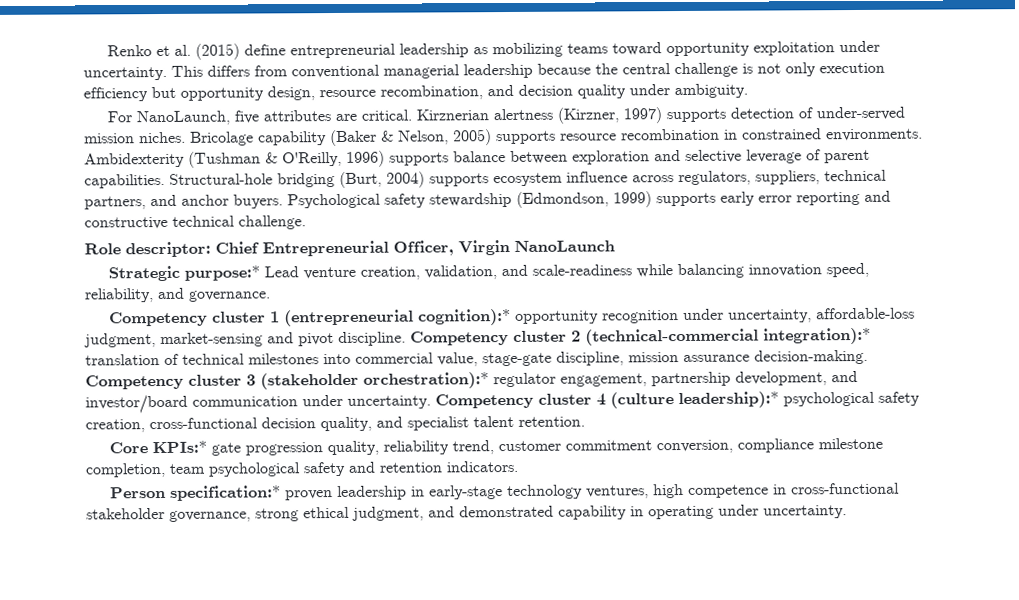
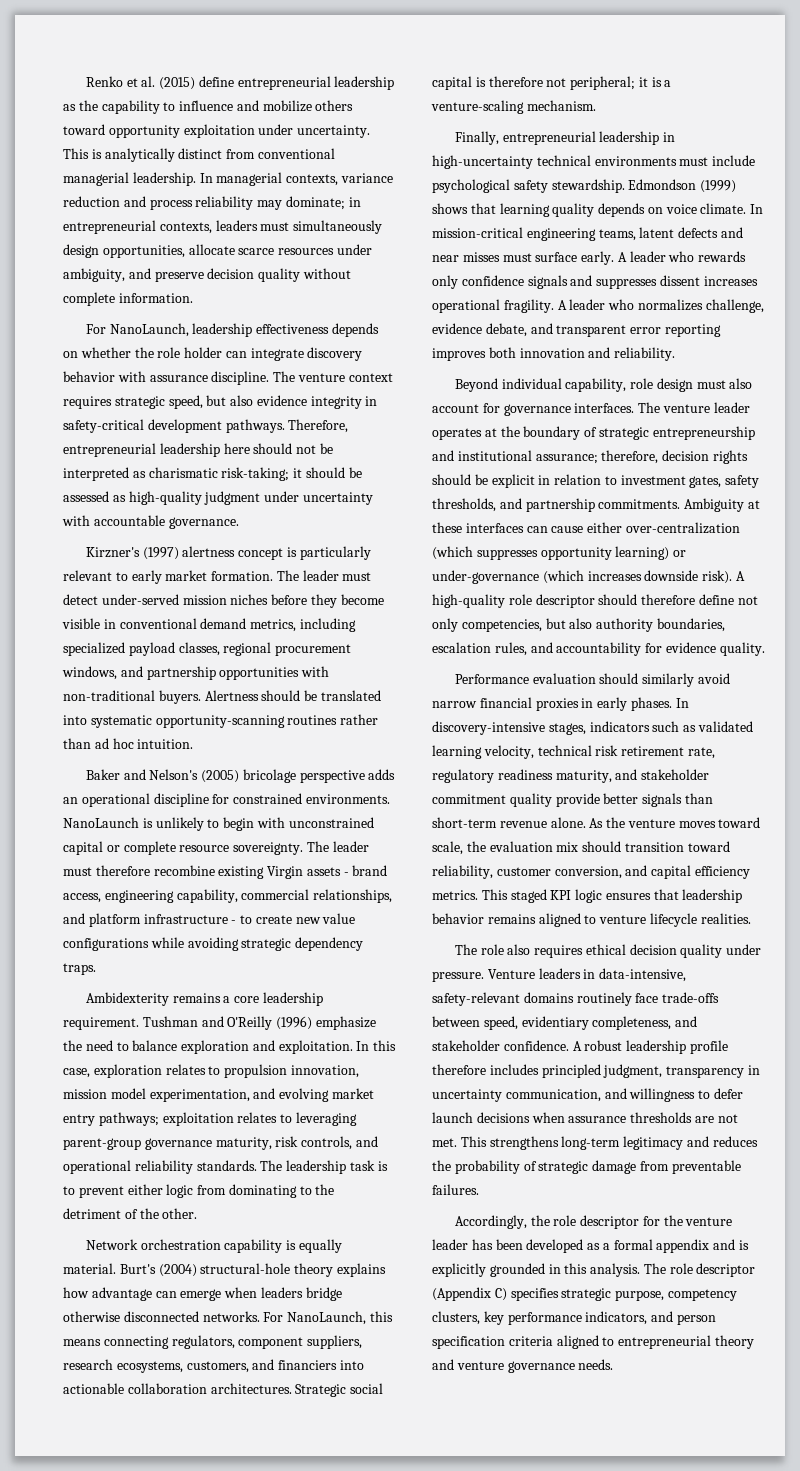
[492,42,609,58] mobilizing teams -> [78,100,354,114] the capability to influence and mobilize others
[207,62,885,79] [83,83,748,102] [107,106,906,126] [84,128,923,147] [84,149,870,168] [84,169,887,189] [84,190,891,210] [84,215,306,230] [84,239,615,258] [108,262,870,282] [84,287,271,303] [109,307,916,327] [84,327,871,348] [85,349,868,367] [85,370,858,390] [85,391,920,414] [85,415,585,433] [109,437,884,456] [85,460,518,478] [110,482,901,501] [86,504,847,522] differs from conventional managerial leadership because the central challenge is not only execution efficiency but opportunity design, resource recombination, and decision quality under ambiguity. // For NanoLaunch, five attributes are critical. Kirznerian alertness (Kirzner, 1997) supports detection of under-served mission niches. Bricolage capability (Baker & Nelson, 2005) supports resource recombination in constrained environments. Ambidexterity (Tushman & O'Reilly, 1996) supports balance between exploration and selective leverage of parent capabilities. Structural-hole bridging (Burt, 2004) supports ecosystem influence across regulators, suppliers, technical partners, and anchor buyers. Psychological safety stewardship (Edmondson, 1999) supports early error reporting and constructive technical challenge. // Role descriptor: Chief Entrepreneurial Officer, Virgin NanoLaunch // Strategic purpose:* Lead venture creation, validation, and scale-readiness while balancing innovation speed, reliability, and governance. // Competency cluster 1 (entrepreneurial cognition):* opportunity recognition under uncertainty, affordable-loss judgment, market-sensing and pivot discipline. Competency cluster 2 (technical-commercial integration):* translation of technical milestones into commercial value, stage-gate discipline, mission assurance decision-making. Competency cluster 3 (stakeholder orchestration):* regulator engagement, partnership development, and investor/board communication under uncertainty. Competency cluster 4 (culture leadership):* psychological safety creation, cross-functional decision quality, and specialist talent retention. // Core KPIs:* gate progression quality, reliability trend, customer commitment conversion, compliance milestone completion, team psychological safety and retention indicators. // Person specification:* proven leadership in early-stage technology ventures, high competence in cross-functional stakeholder governance, strong ethical judgment, and demonstrated capability in operating under uncertainty. -> [91,148,335,162] [63,172,393,186] [63,196,361,210] [63,220,383,234] [63,244,372,258] [63,268,351,282] [63,292,193,306] [85,323,379,337] [63,347,363,361] [63,371,393,385] [63,395,378,409] [63,419,349,433] [63,443,333,457] [63,467,362,481] [63,491,373,505] [62,515,239,529] [85,546,371,560] [63,570,372,584] [63,594,384,608] [62,618,356,632] [63,642,352,656] [62,666,330,680] [63,690,381,704] [63,714,379,728] [63,738,194,749] [85,769,396,783] [63,793,390,807] [63,817,374,831] [63,841,369,855] [63,865,388,879] [63,889,393,903] [63,913,356,927] [63,937,364,951] [63,963,96,975] [85,992,323,1006] [63,1016,376,1030] [63,1040,397,1054] [63,1064,359,1078] [63,1088,374,1102] [63,1112,357,1126] [63,1136,378,1150] [63,1160,388,1174] [63,1184,335,1198] [63,1208,198,1219] [85,1239,342,1253] [63,1263,386,1277] [63,1287,342,1301] [63,1311,393,1325] [63,1335,363,1349] [63,1359,364,1373] [63,1383,384,1397] [432,76,672,90] [431,100,596,114] [454,131,676,145] [432,155,756,169] [432,179,737,193] [432,203,764,217] [432,227,743,241] [432,251,747,265] [432,275,758,289] [432,299,764,313] [432,323,721,337] [432,347,676,361] [454,378,753,392] [432,402,750,416] [432,426,755,440] [432,450,748,464] [432,474,760,488] [432,498,760,512] [432,522,740,534] [432,546,687,560] [432,570,745,584] [432,594,758,608] [432,618,725,632] [432,642,765,656] [454,673,730,687] [432,697,689,711] [432,721,753,735] [432,745,715,759] [432,769,710,783] [432,793,713,807] [432,817,761,828] [432,841,730,855] [432,865,750,879] [432,889,743,903] [432,913,751,927] [454,944,762,958] [432,968,687,982] [432,992,720,1006] [432,1016,698,1030] [432,1040,728,1054] [432,1064,760,1078] [432,1088,743,1102] [432,1112,738,1123] [432,1136,758,1150] [432,1160,741,1174] [432,1184,479,1195] [454,1215,733,1229] [432,1239,750,1253] [432,1263,756,1277] [432,1287,737,1301] [432,1311,716,1325] [432,1335,754,1349] [432,1359,614,1373] is analytically distinct from conventional managerial leadership. In managerial contexts, variance reduction and process reliability may dominate; in entrepreneurial contexts, leaders must simultaneously design opportunities, allocate scarce resources under ambiguity, and preserve decision quality without complete information. // For NanoLaunch, leadership effectiveness depends on whether the role holder can integrate discovery behavior with assurance discipline. The venture context requires strategic speed, but also evidence integrity in safety-critical development pathways. Therefore, entrepreneurial leadership here should not be interpreted as charismatic risk-taking; it should be assessed as high-quality judgment under uncertainty with accountable governance. // Kirzner's (1997) alertness concept is particularly relevant to early market formation. The leader must detect under-served mission niches before they become visible in conventional demand metrics, including specialized payload classes, regional procurement windows, and partnership opportunities with non-traditional buyers. Alertness should be translated into systematic opportunity-scanning routines rather than ad hoc intuition. // Baker and Nelson's (2005) bricolage perspective adds an operational discipline for constrained environments. NanoLaunch is unlikely to begin with unconstrained capital or complete resource sovereignty. The leader must therefore recombine existing Virgin assets - brand access, engineering capability, commercial relationships, and platform infrastructure - to create new value configurations while avoiding strategic dependency traps. // Ambidexterity remains a core leadership requirement. Tushman and O'Reilly (1996) emphasize the need to balance exploration and exploitation. In this case, exploration relates to propulsion innovation, mission model experimentation, and evolving market entry pathways; exploitation relates to leveraging parent-group governance maturity, risk controls, and operational reliability standards. The leadership task is to prevent either logic from dominating to the detriment of the other. // Network orchestration capability is equally material. Burt's (2004) structural-hole theory explains how advantage can emerge when leaders bridge otherwise disconnected networks. For NanoLaunch, this means connecting regulators, component suppliers, research ecosystems, customers, and financiers into actionable collaboration architectures. Strategic social capital is therefore not peripheral; it is a venture-scaling mechanism. // Finally, entrepreneurial leadership in high-uncertainty technical environments must include psychological safety stewardship. Edmondson (1999) shows that learning quality depends on voice climate. In mission-critical engineering teams, latent defects and near misses must surface early. A leader who rewards only confidence signals and suppresses dissent increases operational fragility. A leader who normalizes challenge, evidence debate, and transparent error reporting improves both innovation and reliability. // Beyond individual capability, role design must also account for governance interfaces. The venture leader operates at the boundary of strategic entrepreneurship and institutional assurance; therefore, decision rights should be explicit in relation to investment gates, safety thresholds, and partnership commitments. Ambiguity at these interfaces can cause either over-centralization (which suppresses opportunity learning) or under-governance (which increases downside risk). A high-quality role descriptor should therefore define not only competencies, but also authority boundaries, escalation rules, and accountability for evidence quality. // Performance evaluation should similarly avoid narrow financial proxies in early phases. In discovery-intensive stages, indicators such as validated learning velocity, technical risk retirement rate, regulatory readiness maturity, and stakeholder commitment quality provide better signals than short-term revenue alone. As the venture moves toward scale, the evaluation mix should transition toward reliability, customer conversion, and capital efficiency metrics. This staged KPI logic ensures that leadership behavior remains aligned to venture lifecycle realities. // The role also requires ethical decision quality under pressure. Venture leaders in data-intensive, safety-relevant domains routinely face trade-offs between speed, evidentiary completeness, and stakeholder confidence. A robust leadership profile therefore includes principled judgment, transparency in uncertainty communication, and willingness to defer launch decisions when assurance thresholds are not met. This strengthens long-term legitimacy and reduces the probability of strategic damage from preventable failures. // Accordingly, the role descriptor for the venture leader has been developed as a formal appendix and is explicitly grounded in this analysis. The role descriptor (Appendix C) specifies strategic purpose, competency clusters, key performance indicators, and person specification criteria aligned to entrepreneurial theory and venture governance needs.

